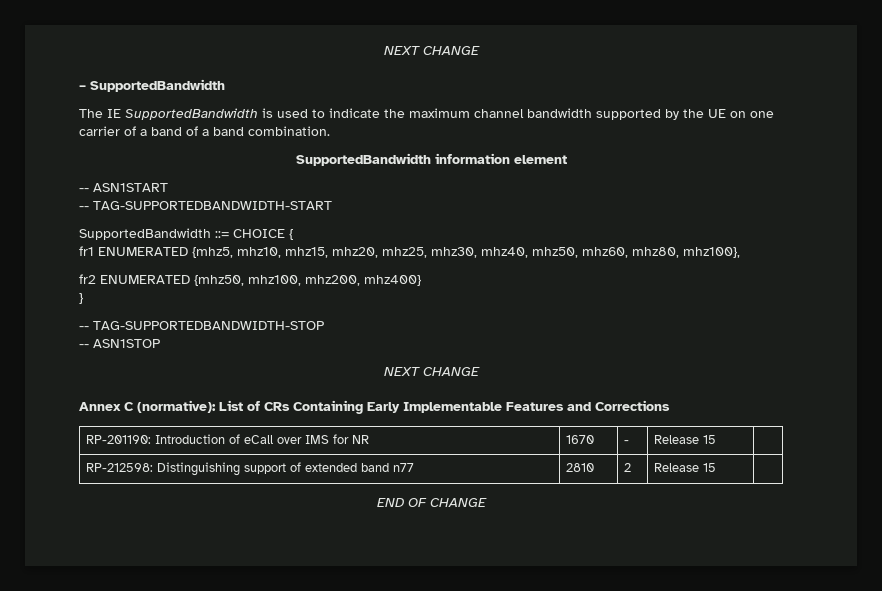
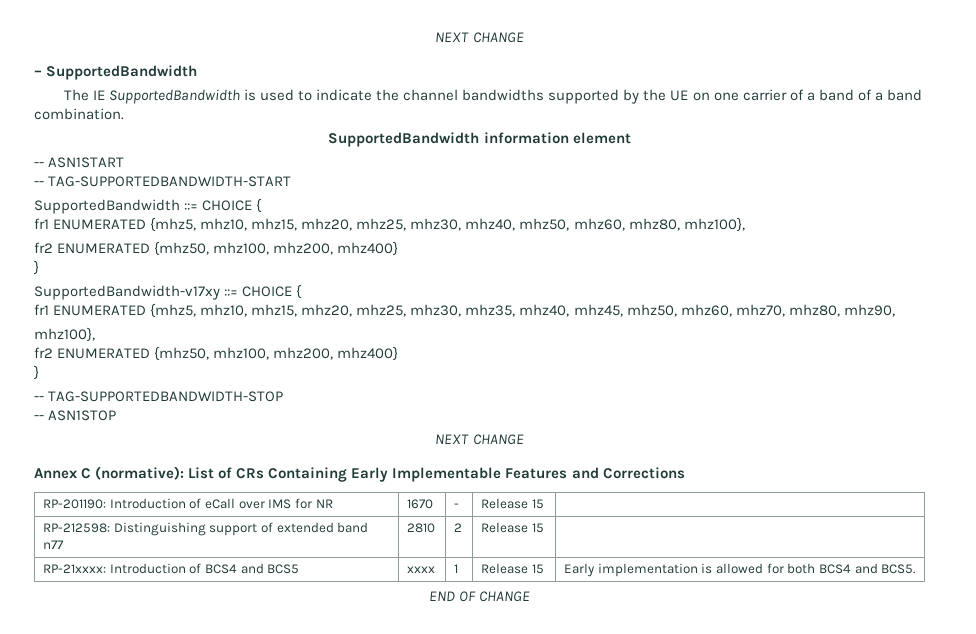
[409,108,592,118] maximum channel bandwidth -> [403,89,545,101] channel bandwidths
(83, 298) none -> [34,284,303,300] [34,303,895,318] [34,327,95,342] [34,346,399,361] [34,365,39,380] // SupportedBandwidth-v17xy ::= CHOICE { // fr1 ENUMERATED {mhz5, mhz10, mhz15, mhz20, mhz25, mhz30, mhz35, mhz40, mhz45, mhz50, mhz60, mhz70, mhz80, mhz90, // mhz100}, // fr2 ENUMERATED {mhz50, mhz100, mhz200, mhz400} // }
(716, 467) none -> [43,563,300,574] [407,566,436,573] [454,564,459,573] [481,563,544,574] [564,563,916,577] // RP-21xxxx: Introduction of BCS4 and BCS5 | xxxx | 1 | Release 15 | Early implementation is allowed for both BCS4 and BCS5.

